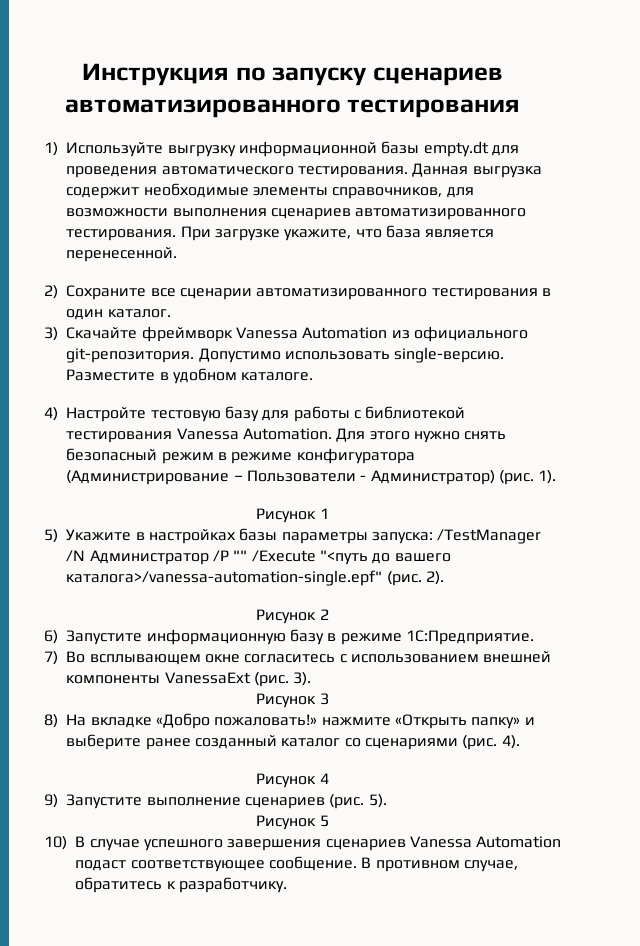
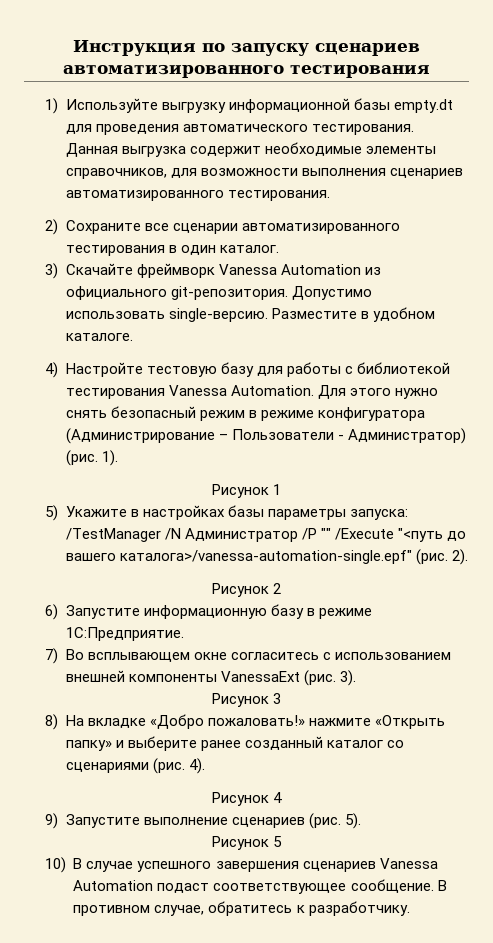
[180,225,495,241] [66,247,178,262] При загрузке укажите, что база является перенесенной. -> (330, 195) none

